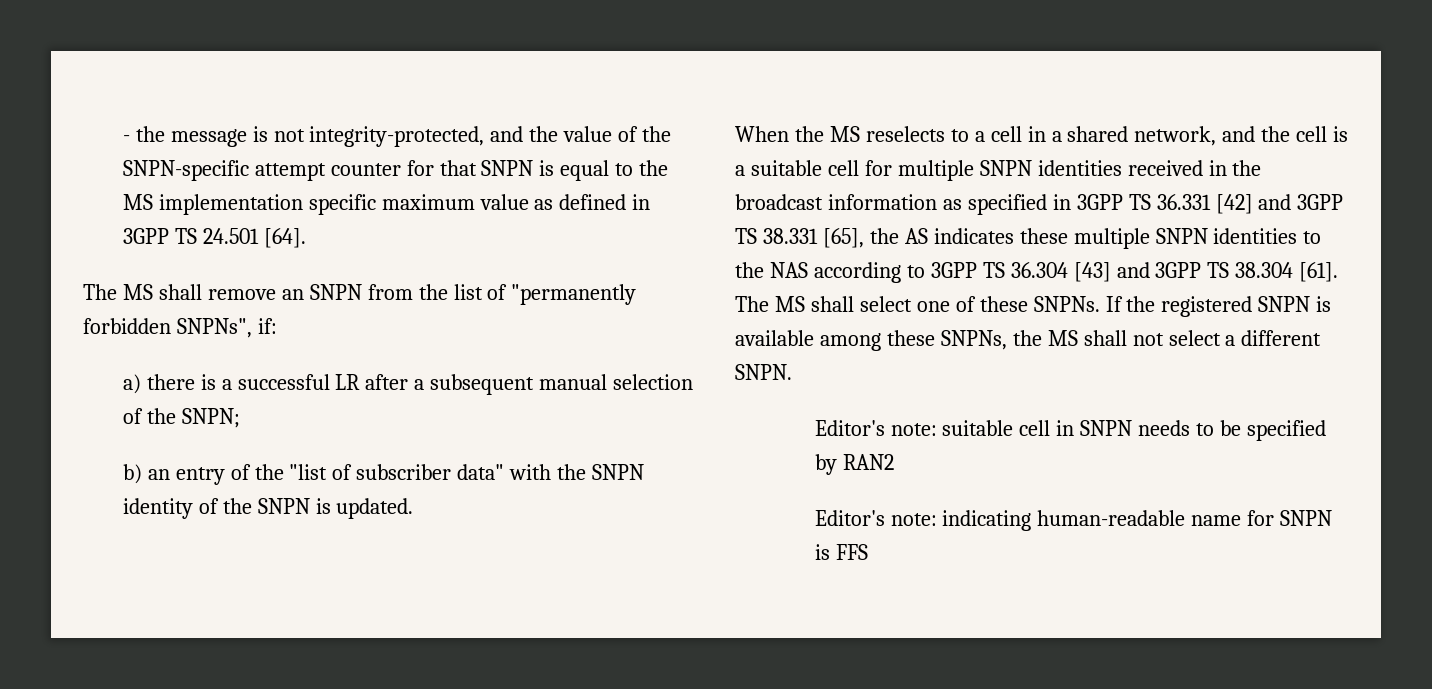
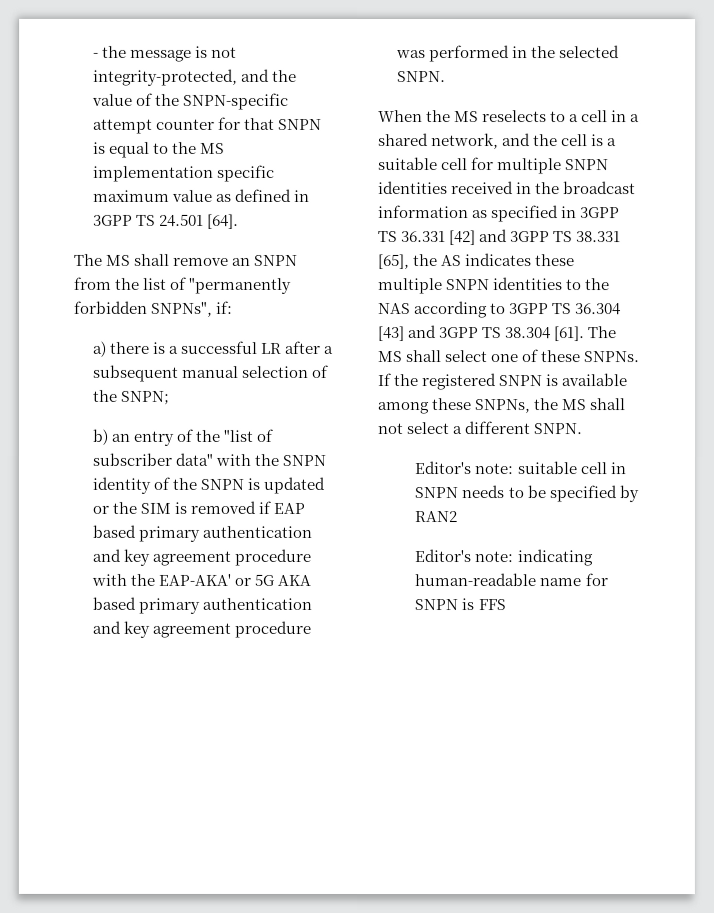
[336,498,414,519] updated. -> [262,476,325,494] [91,500,306,514] [91,524,312,542] [91,548,311,566] [90,573,311,586] [91,596,312,614] [91,620,311,638] [395,45,620,63] [396,71,446,83] updated or the SIM is removed if EAP based primary authentication and key agreement procedure with the EAP-AKA' or 5G AKA based primary authentication and key agreement procedure was performed in the selected SNPN.

